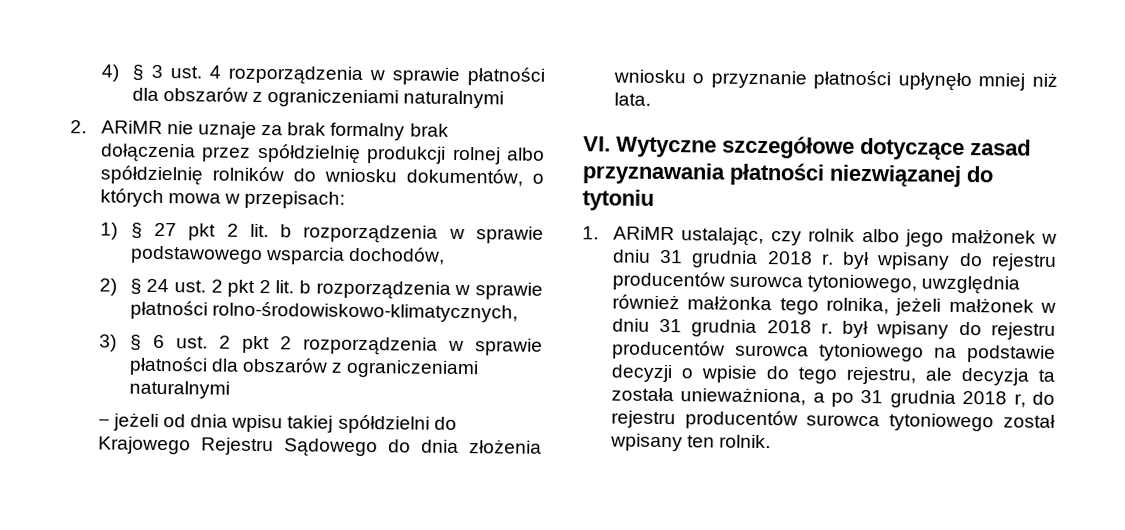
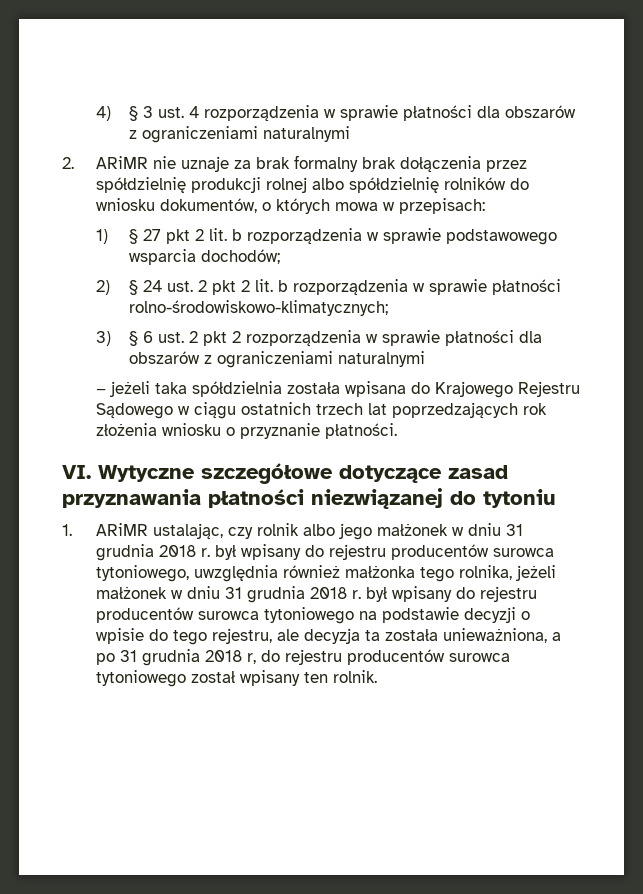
[348,246,445,265] dochodów, -> [201,249,281,264] dochodów;
[211,301,518,323] rolno-środowiskowo-klimatycznych, -> [129,300,389,316] rolno-środowiskowo-klimatycznych;
[163,414,457,434] [97,436,542,458] [612,69,1058,92] [613,92,651,106] od dnia wpisu takiej spółdzielni do Krajowego Rejestru Sądowego do dnia złożenia wniosku o przyznanie płatności upłynęło mniej niż lata. -> [154,381,580,398] [95,402,547,419] [95,423,397,439] taka spółdzielnia została wpisana do Krajowego Rejestru Sądowego w ciągu ostatnich trzech lat poprzedzających rok złożenia wniosku o przyznanie płatności.

